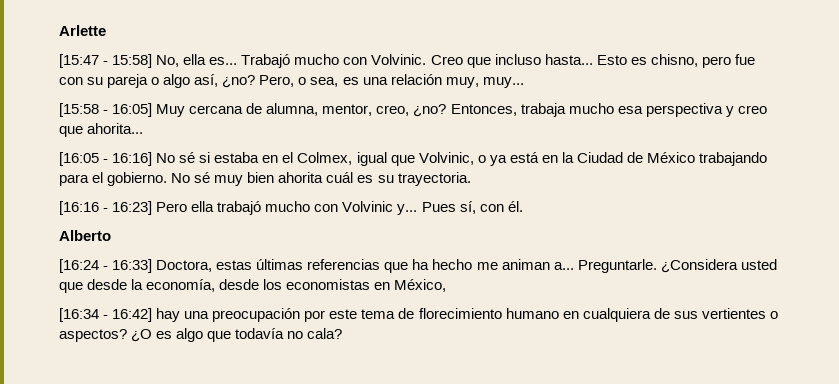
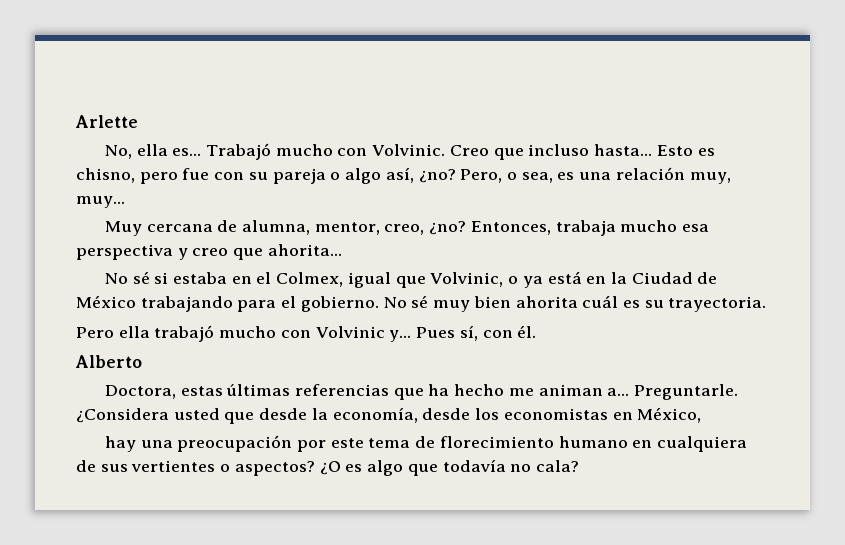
[59,54,153,68] [15:47 - 15:58] -> (138, 121) none
[59,103,153,117] [15:58 - 16:05] -> (125, 202) none
[59,152,153,166] [16:05 - 16:16] -> (342, 250) none
[59,201,153,215] [16:16 - 16:23] -> (767, 304) none
[59,259,153,273] [16:24 - 16:33] -> (142, 361) none
[59,308,153,322] [16:34 - 16:42] -> (702, 415) none

